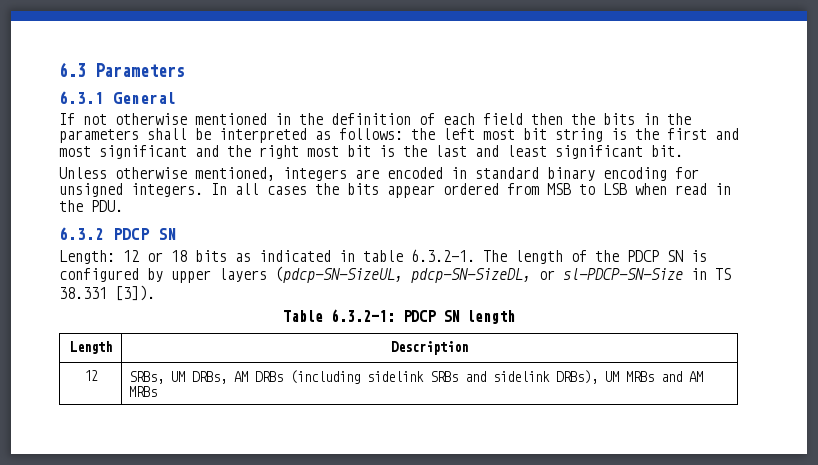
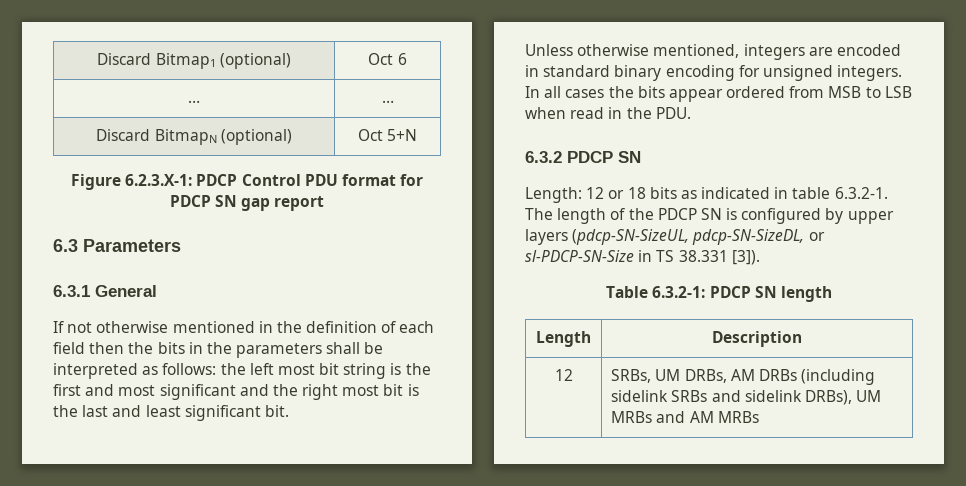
(59, 69) none -> [97,53,291,69] [368,53,407,65] [188,100,200,103] [381,100,394,103] [96,129,292,145] [357,129,418,141] [70,174,424,190] [169,195,325,211] Discard Bitmap1 (optional) | Oct 6 // … | … // Discard BitmapN (optional) | Oct 5+N // Figure 6.2.3.X-1: PDCP Control PDU format for PDCP SN gap report //

